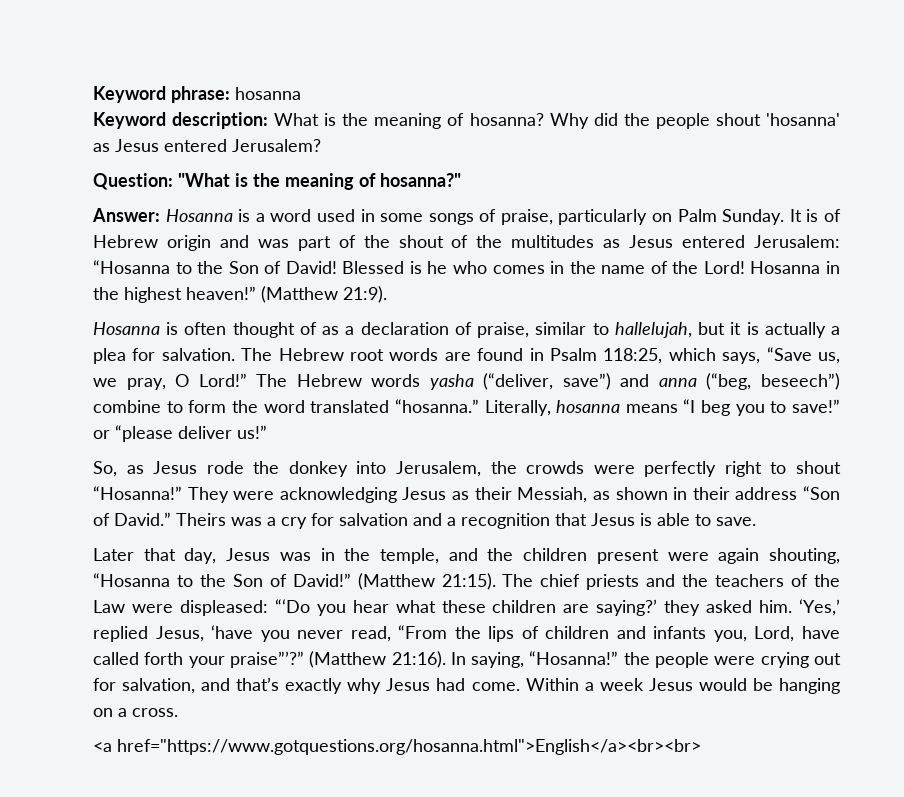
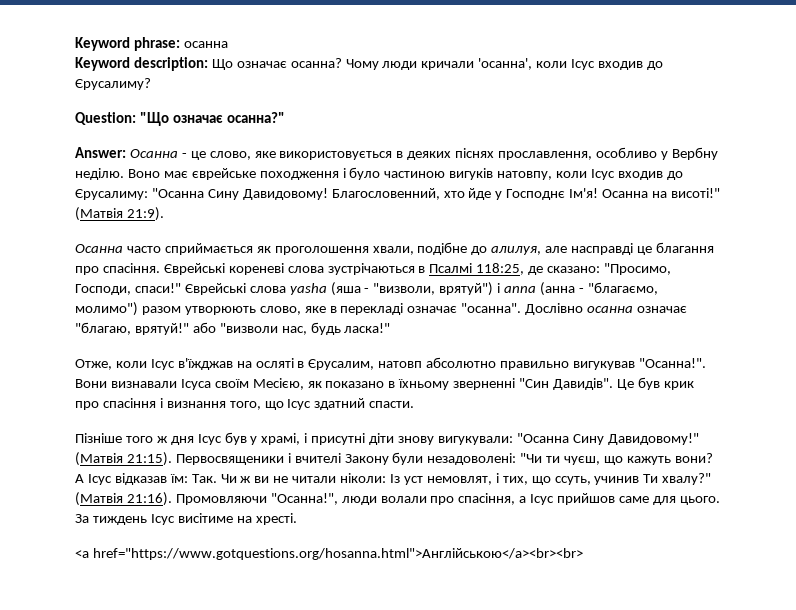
[235,87,301,100] hosanna -> [183,41,228,48] осанна
[274,113,841,129] [93,139,321,152] [93,173,461,190] [92,208,842,225] [93,235,841,251] [93,260,840,274] [93,286,387,303] [93,322,841,338] [93,347,840,364] [93,373,841,390] [93,399,840,416] [93,425,267,442] [93,461,841,477] [93,486,841,503] [93,512,756,529] [93,548,840,564] [93,573,840,590] [93,599,841,616] [93,625,840,642] [93,651,841,668] [93,677,841,694] [93,708,178,717] What is the meaning of hosanna? Why did the people shout 'hosanna' as Jesus entered Jerusalem? // Question: "What is the meaning of hosanna?" // Answer: Hosanna is a word used in some songs of praise, particularly on Palm Sunday. It is of Hebrew origin and was part of the shout of the multitudes as Jesus entered Jerusalem: “Hosanna to the Son of David! Blessed is he who comes in the name of the Lord! Hosanna in the highest heaven!” (Matthew 21:9). // Hosanna is often thought of as a declaration of praise, similar to hallelujah, but it is actually a plea for salvation. The Hebrew root words are found in Psalm 118:25, which says, “Save us, we pray, O Lord!” The Hebrew words yasha (“deliver, save”) and anna (“beg, beseech”) combine to form the word translated “hosanna.” Literally, hosanna means “I beg you to save!” or “please deliver us!” // So, as Jesus rode the donkey into Jerusalem, the crowds were perfectly right to shout “Hosanna!” They were acknowledging Jesus as their Messiah, as shown in their address “Son of David.” Theirs was a cry for salvation and a recognition that Jesus is able to save. // Later that day, Jesus was in the temple, and the children present were again shouting, “Hosanna to the Son of David!” (Matthew 21:15). The chief priests and the teachers of the Law were displeased: “‘Do you hear what these children are saying?’ they asked him. ‘Yes,’ replied Jesus, ‘have you never read, “From the lips of children and infants you, Lord, have called forth your praise”’?” (Matthew 21:16). In saying, “Hosanna!” the people were crying out for salvation, and that’s exactly why Jesus had come. Within a week Jesus would be hanging on a cross. -> [211,58,663,70] [75,78,151,90] [75,112,285,126] [75,147,718,160] [75,167,683,180] [75,188,720,200] [75,207,164,221] [75,242,714,255] [75,263,672,275] [75,282,658,296] [75,302,688,316] [75,322,391,335] [75,357,706,370] [75,377,694,390] [75,398,415,410] [75,432,699,445] [75,452,713,466] [75,473,712,485] [75,492,720,506] [75,513,297,525] Що означає осанна? Чому люди кричали 'осанна', коли Ісус входив до Єрусалиму? // Question: "Що означає осанна?" // Answer: Осанна - це слово, яке використовується в деяких піснях прославлення, особливо у Вербну неділю. Воно має єврейське походження і було частиною вигуків натовпу, коли Ісус входив до Єрусалиму: "Осанна Сину Давидовому! Благословенний, хто йде у Господнє Ім'я! Осанна на висоті!" (Матвія 21:9). // Осанна часто сприймається як проголошення хвали, подібне до алилуя, але насправді це благання про спасіння. Єврейські кореневі слова зустрічаються в Псалмі 118:25, де сказано: "Просимо, Господи, спаси!" Єврейські слова yasha (яша - "визволи, врятуй") і anna (анна - "благаємо, молимо") разом утворюють слово, яке в перекладі означає "осанна". Дослівно осанна означає "благаю, врятуй!" або "визволи нас, будь ласка!" // Отже, коли Ісус в'їжджав на осляті в Єрусалим, натовп абсолютно правильно вигукував "Осанна!". Вони визнавали Ісуса своїм Месією, як показано в їхньому зверненні "Син Давидів". Це був крик про спасіння і визнання того, що Ісус здатний спасти. // Пізніше того ж дня Ісус був у храмі, і присутні діти знову вигукували: "Осанна Сину Давидовому!" (Матвія 21:15). Первосвященики і вчителі Закону були незадоволені: "Чи ти чуєш, що кажуть вони? А Ісус відказав їм: Так. Чи ж ви не читали ніколи: Із уст немовлят, і тих, що ссуть, учинив Ти хвалу?" (Матвія 21:16). Промовляючи "Осанна!", люди волали про спасіння, а Ісус прийшов саме для цього. За тиждень Ісус висітиме на хресті.
[117,739,701,755] href="https://www.gotquestions.org/hosanna.html">English</a><br><br> -> [92,548,583,560] href="https://www.gotquestions.org/hosanna.html">Англійською</a><br><br>

